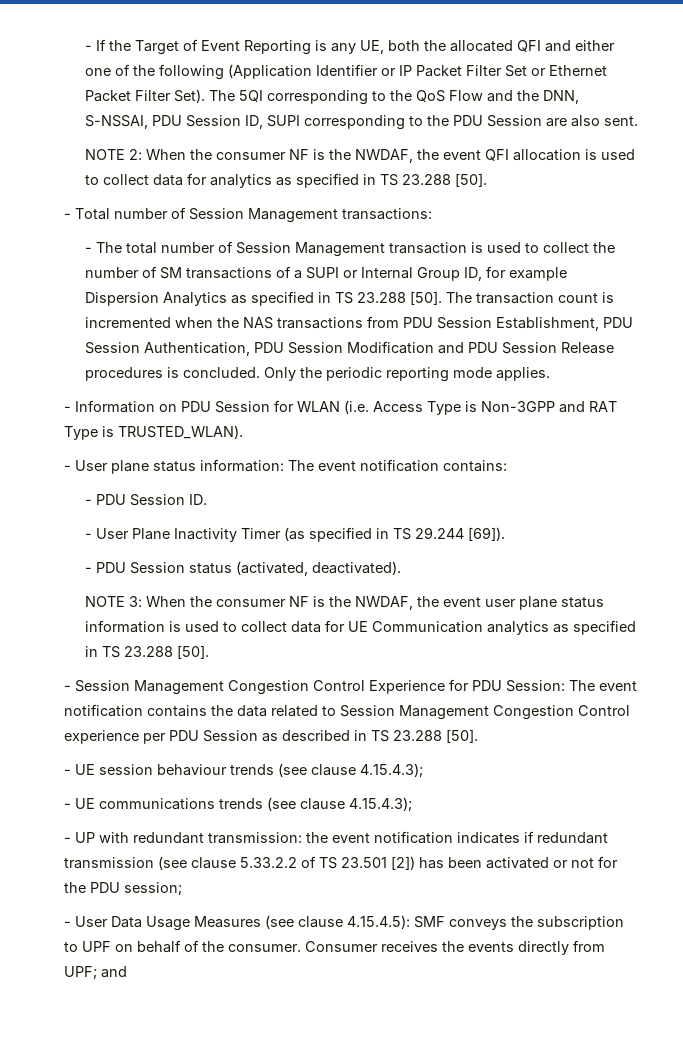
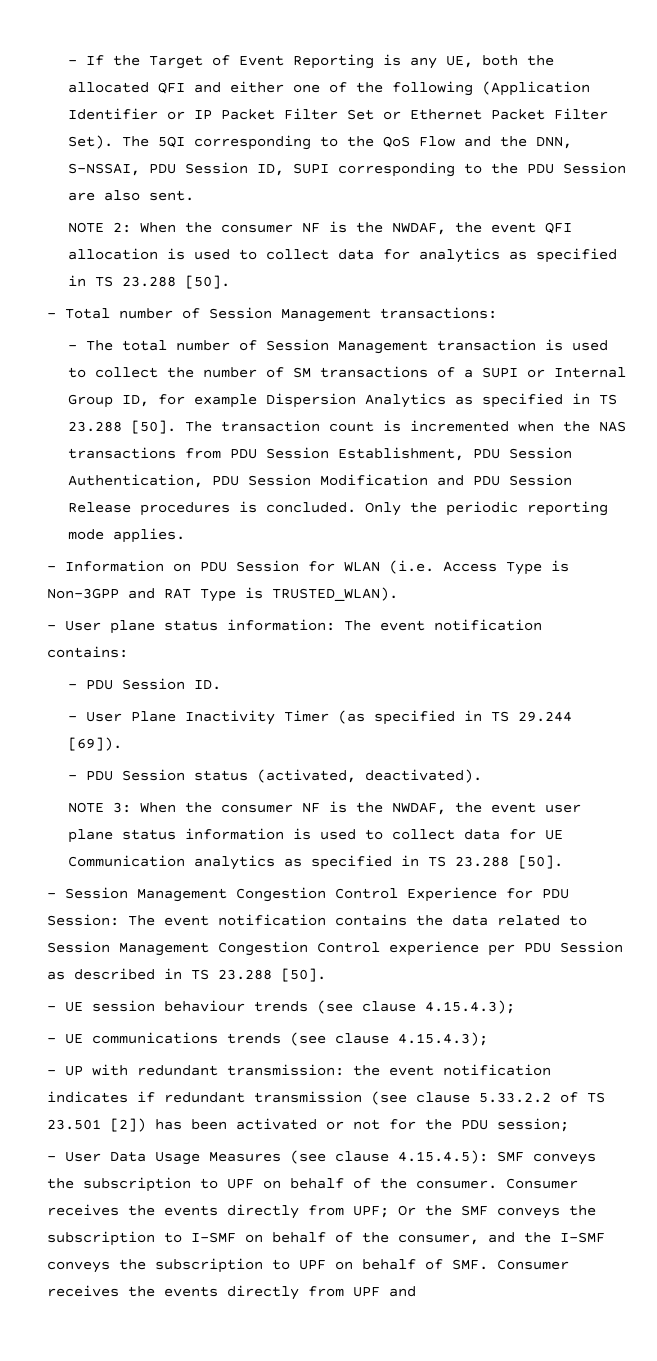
(98, 973) none -> [398,1205,597,1219] [47,1231,606,1246] [47,1258,570,1273] [47,1285,381,1300] Or the SMF conveys the subscription to I-SMF on behalf of the consumer, and the I-SMF conveys the subscription to UPF on behalf of SMF. Consumer receives the events directly from UPF

